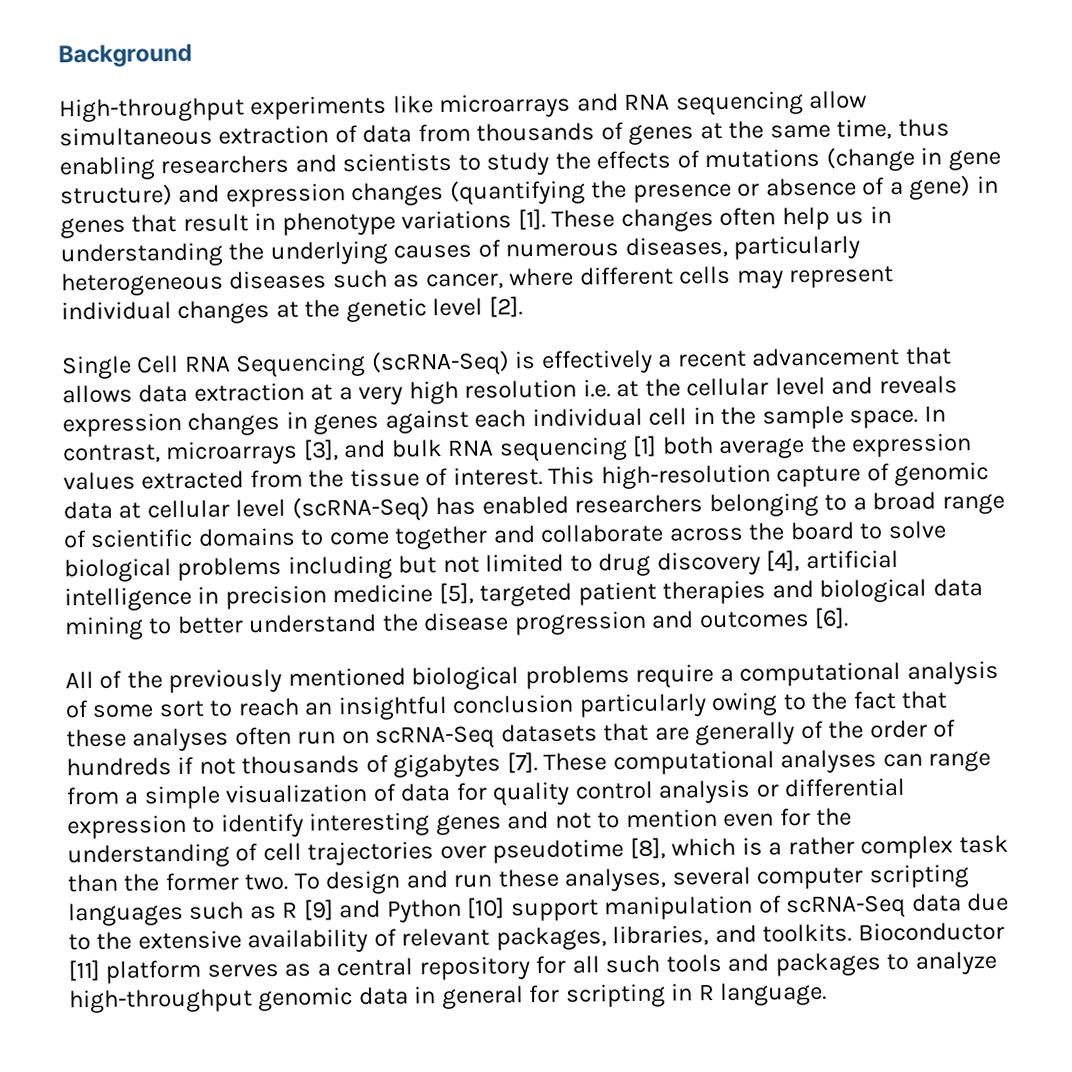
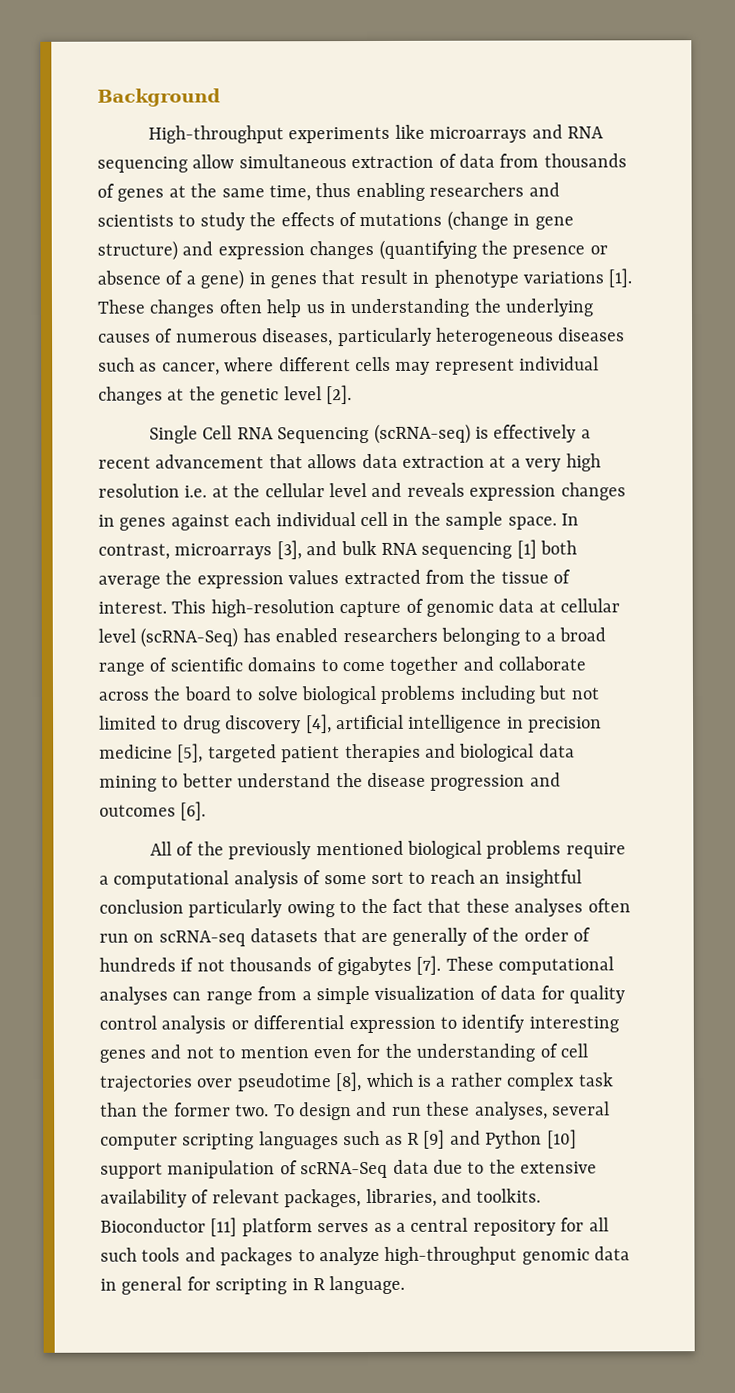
[370,350,510,376] (scRNA-Seq) -> [373,423,471,444] (scRNA-seq)
[375,725,496,749] scRNA-Seq -> [158,930,246,947] scRNA-seq

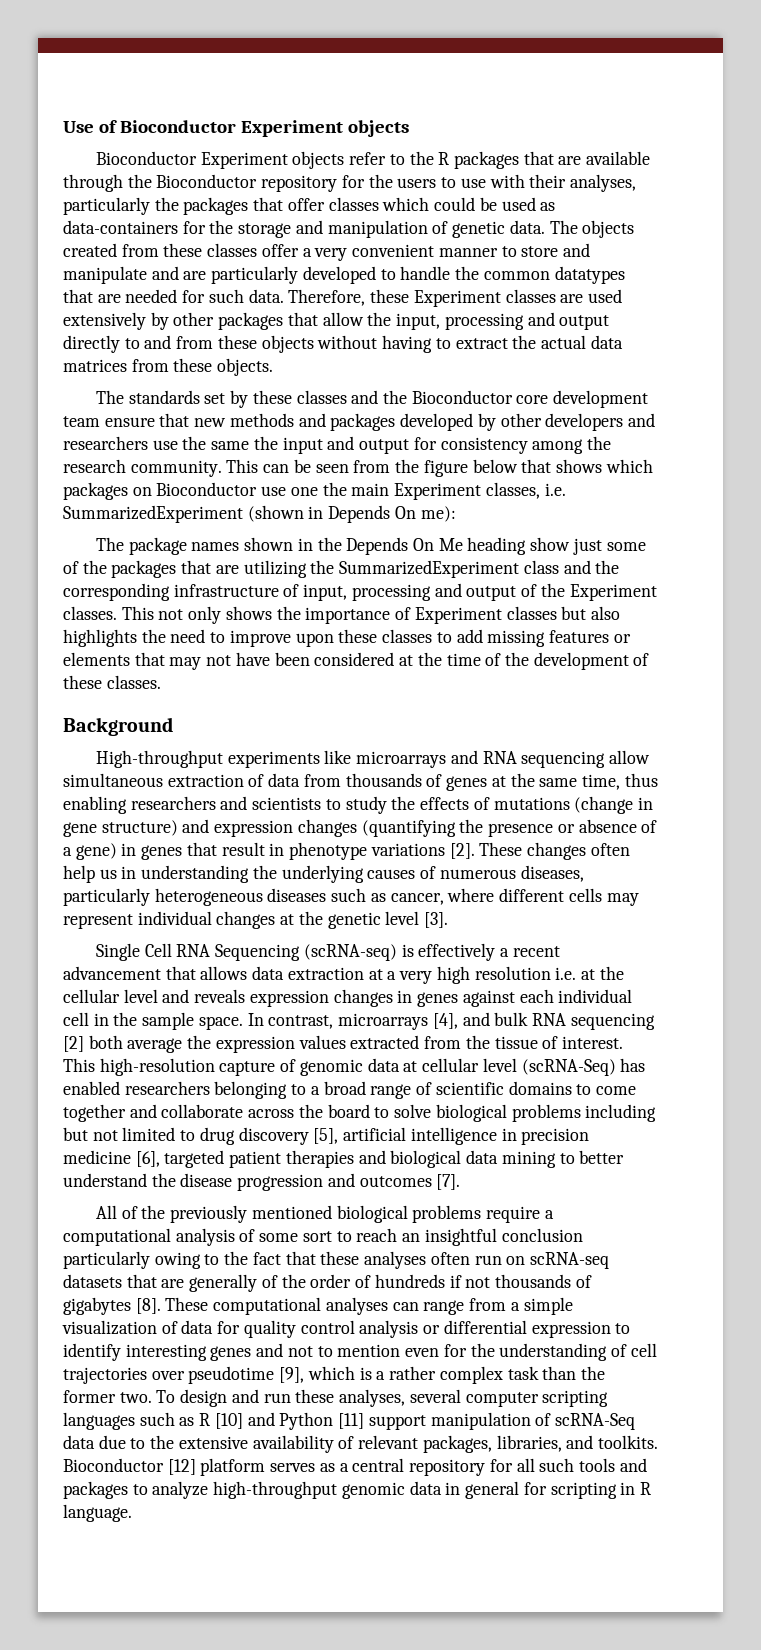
(97, 97) none -> [63,120,409,137] [95,151,651,169] [63,174,636,192] [63,197,556,215] [63,220,635,238] [63,243,590,261] [63,266,625,284] [63,289,622,307] [63,312,610,330] [63,335,623,353] [63,358,274,376] [95,390,649,408] [63,413,655,431] [63,436,611,454] [63,459,653,477] [63,482,566,500] [63,505,456,523] [95,537,646,555] [63,560,620,578] [63,583,657,601] [63,606,620,624] [63,629,631,647] [63,652,650,670] [63,675,161,689] Use of Bioconductor Experiment objects // Bioconductor Experiment objects refer to the R packages that are available through the Bioconductor repository for the users to use with their analyses, particularly the packages that offer classes which could be used as data-containers for the storage and manipulation of genetic data. The objects created from these classes offer a very convenient manner to store and manipulate and are particularly developed to handle the common datatypes that are needed for such data. Therefore, these Experiment classes are used extensively by other packages that allow the input, processing and output directly to and from these objects without having to extract the actual data matrices from these objects. // The standards set by these classes and the Bioconductor core development team ensure that new methods and packages developed by other developers and researchers use the same the input and output for consistency among the research community. This can be seen from the figure below that shows which packages on Bioconductor use one the main Experiment classes, i.e. SummarizedExperiment (shown in Depends On me): // The package names shown in the Depends On Me heading show just some of the packages that are utilizing the SummarizedExperiment class and the corresponding infrastructure of input, processing and output of the Experiment classes. This not only shows the importance of Experiment classes but also highlights the need to improve upon these classes to add missing features or elements that may not have been considered at the time of the development of these classes. //
[608,268,633,288] [1]. -> [449,843,475,859] [2].
[326,385,352,405] [2]. -> [424,912,449,928] [3].
[276,540,302,560] [3], -> [432,1013,458,1029] [4],
[516,539,537,559] [1] -> [63,1036,84,1052] [2]
[305,714,332,734] [4], -> [313,1128,339,1144] [5],
[177,743,204,763] [5], -> [135,1151,160,1167] [6],
[180,801,207,821] [6]. -> [436,1174,461,1190] [7].
[416,955,442,975] [7]. -> [135,1298,161,1314] [8].
[335,1072,363,1092] [8], -> [279,1367,305,1383] [9],
[423,1129,446,1149] [9] -> [214,1413,243,1429] [10]
[546,1129,577,1149] [10] -> [338,1413,365,1429] [11]
[210,1217,238,1237] [11] -> [167,1459,196,1475] [12]

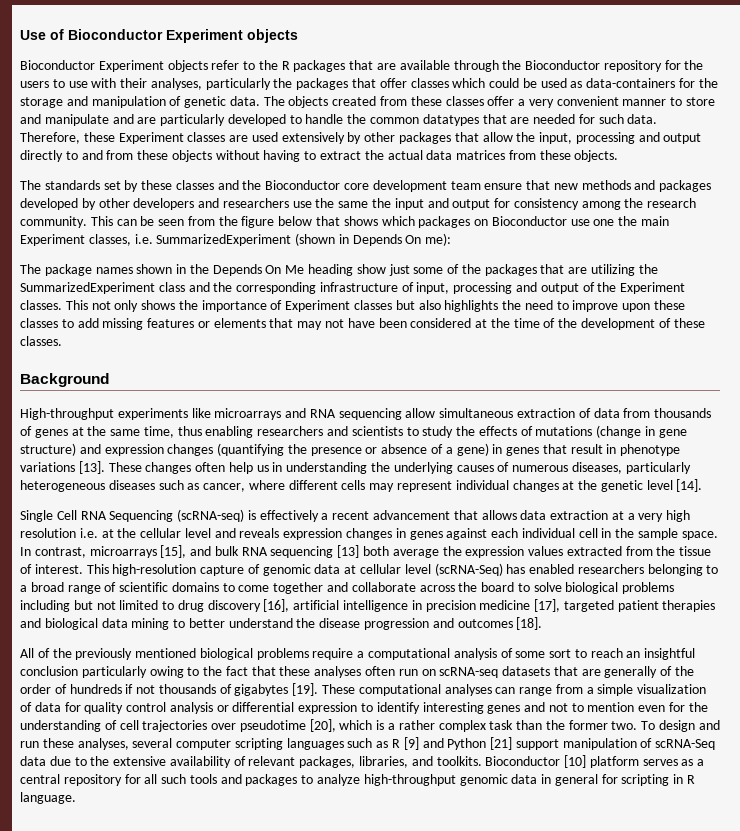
[449,843,475,859] [2]. -> [78,461,105,474] [13].
[424,912,449,928] [3]. -> [676,479,703,492] [14].
[432,1013,458,1029] [4], -> [160,545,187,558] [15],
[63,1036,84,1052] [2] -> [337,545,360,558] [13]
[313,1128,339,1144] [5], -> [263,599,290,612] [16],
[135,1151,160,1167] [6], -> [534,599,561,612] [17],
[436,1174,461,1190] [7]. -> [516,617,543,630] [18].
[135,1298,161,1314] [8]. -> [292,683,319,696] [19].
[279,1367,305,1383] [9], -> [309,719,336,732] [20],
[214,1413,243,1429] [10] -> [403,737,419,750] [9]
[338,1413,365,1429] [11] -> [490,737,513,750] [21]
[167,1459,196,1475] [12] -> [564,755,587,768] [10]

